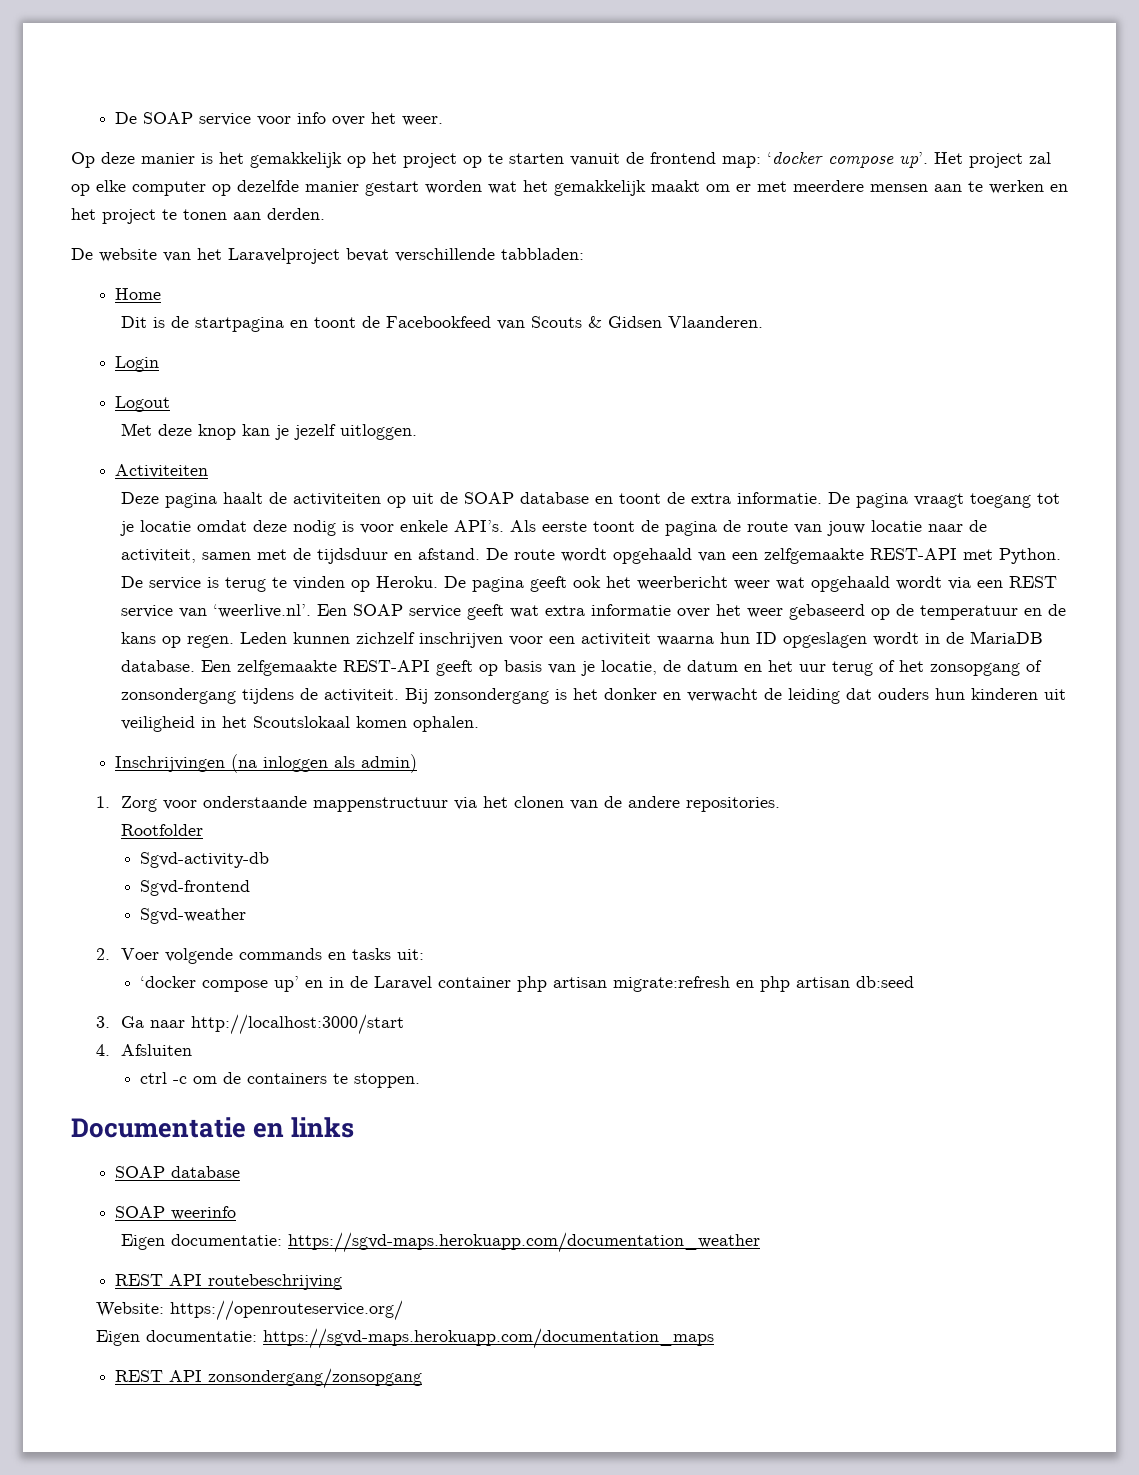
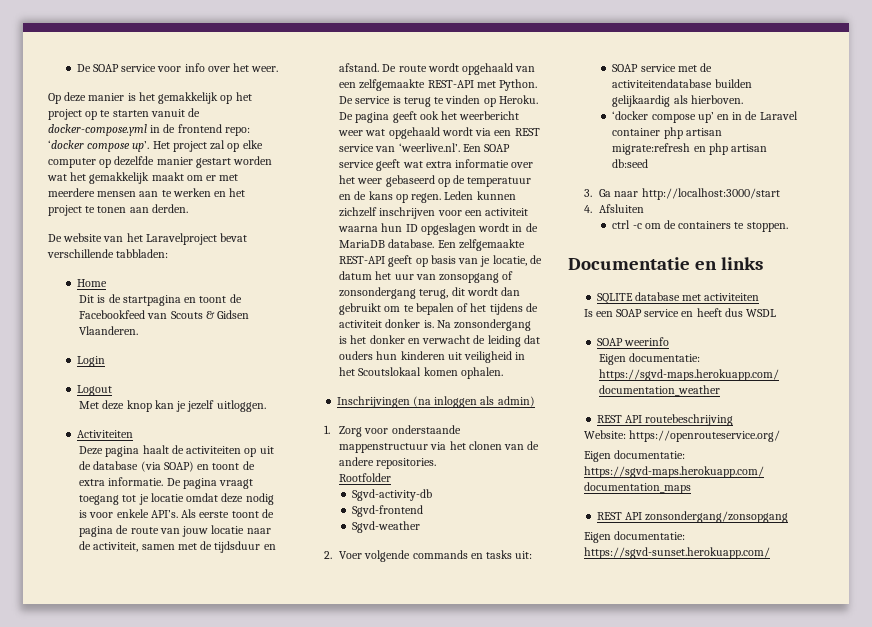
[650,152,761,168] frontend map: -> [48,124,250,136] docker-compose.yml in de frontend repo:
[464,492,590,504] SOAP database -> [93,461,194,472] database (via SOAP)
[744,664,763,672] en -> (373, 275) none
[832,660,1043,676] [121,688,429,704] terug of het zonsopgang of zonsondergang tijdens de activiteit. Bij -> [415,271,514,283] [339,287,521,299] [339,303,538,315] [339,319,451,328] van zonsopgang of zonsondergang terug, dit wordt dan gebruikt om te bepalen of het tijdens de activiteit donker is. Na
(425, 954) none -> [612,63,712,72] [612,79,752,88] [612,95,743,107] // SOAP service met de activiteitendatabase builden gelijkaardig als hierboven.
[115,1166,241,1178] SOAP database -> [596,292,760,304] [583,308,777,317] SQLITE database met activiteiten // Is een SOAP service en heeft dus WSDL
(423, 1378) none -> [583,531,685,543] [583,547,770,559] // Eigen documentatie: https://sgvd-sunset.herokuapp.com/

